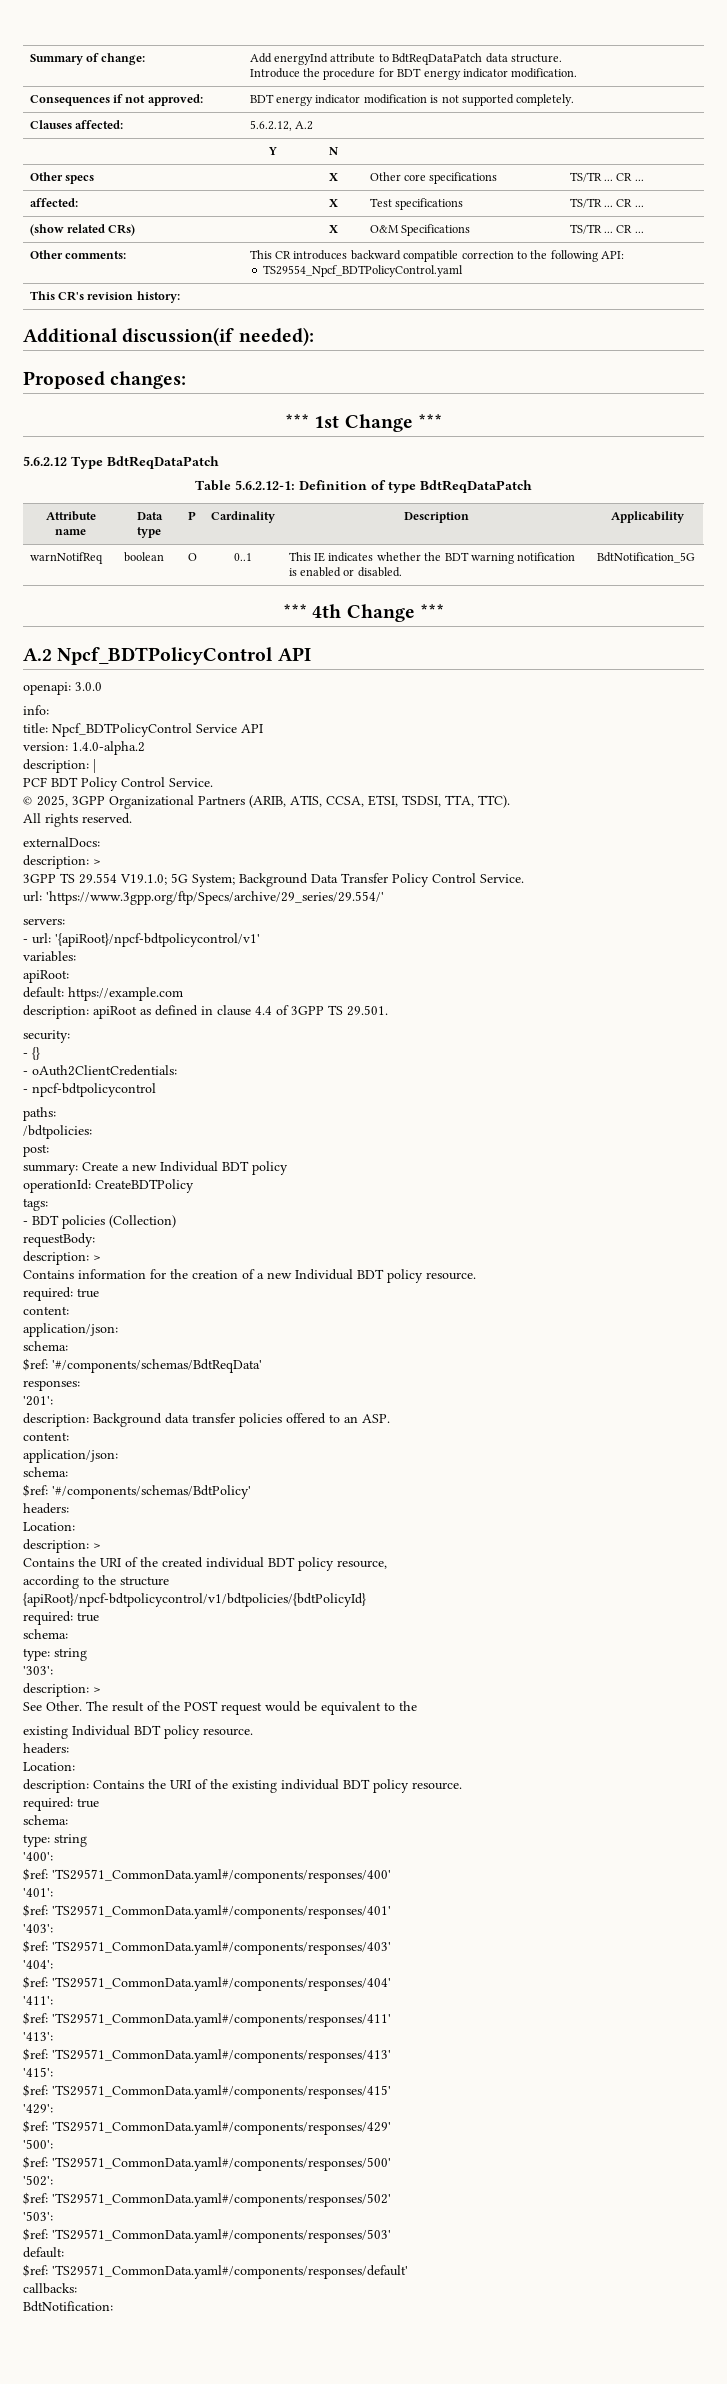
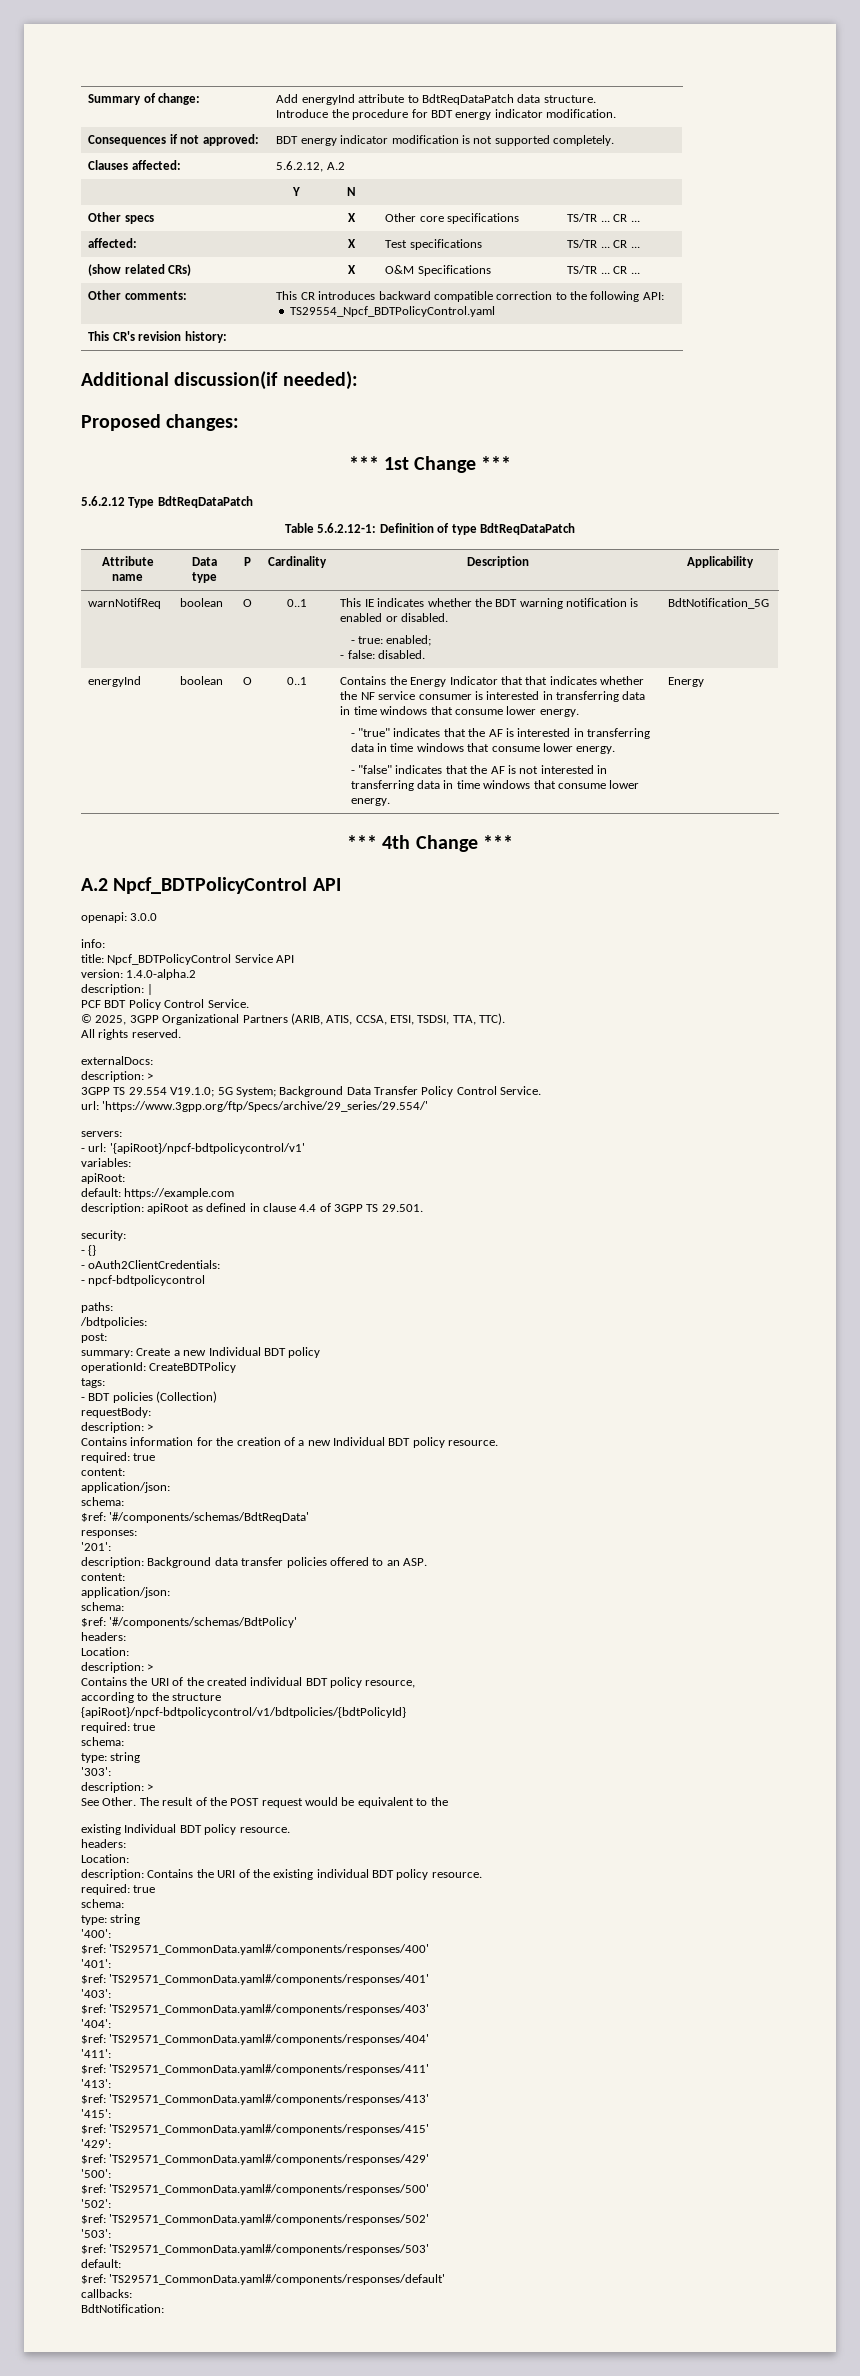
[596,552,695,563] | BdtNotification_5G -> [350,635,432,646] [340,650,426,659] [668,598,770,609] [88,676,142,687] [180,676,224,685] [242,677,252,685] [286,677,307,685] [340,676,645,687] [340,691,646,702] [340,706,579,717] [350,728,651,739] [350,743,616,754] [350,765,608,774] [350,780,640,791] [350,798,390,806] [668,677,705,687] // - true: enabled; // - false: disabled. | BdtNotification_5G // energyInd | boolean | O | 0..1 | Contains the Energy Indicator that that indicates whether the NF service consumer is interested in transferring data in time windows that consume lower energy. // - "true" indicates that the AF is interested in transferring data in time windows that consume lower energy. // - "false" indicates that the AF is not interested in transferring data in time windows that consume lower energy. | Energy

